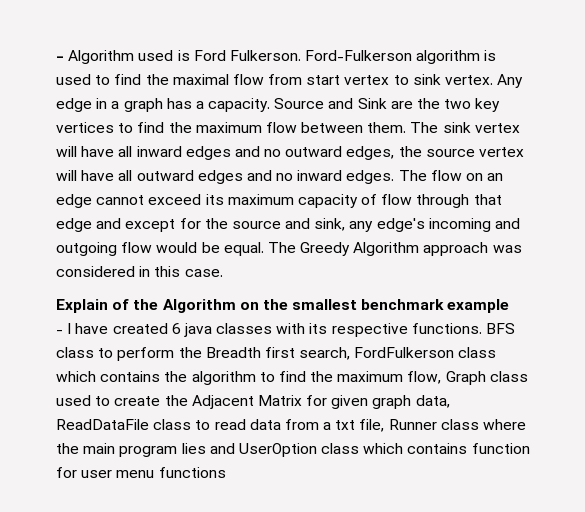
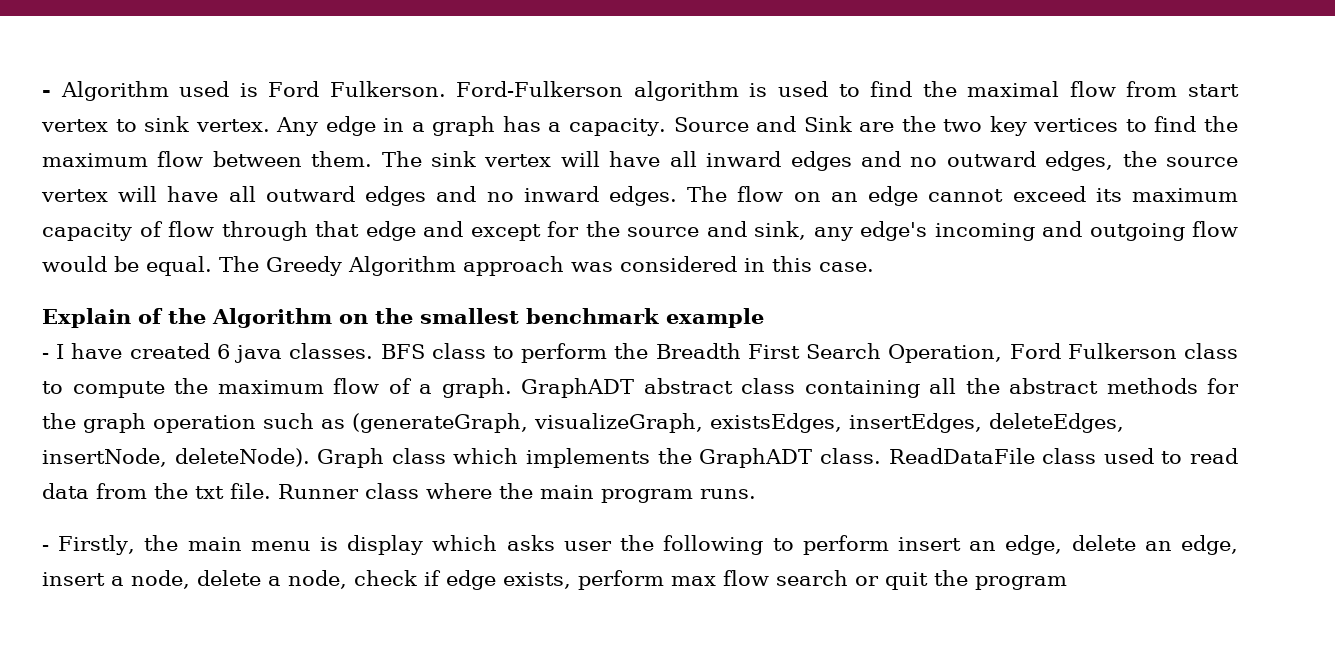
[216,323,482,337] classes with its respective functions. -> [289,343,374,359] classes.
[264,347,497,360] [56,371,528,385] [56,395,450,409] [56,419,385,432] first search, FordFulkerson class which contains the algorithm to find the maximum flow, Graph class used to create the Adjacent Matrix for given graph data, ReadDataFile class to read data from a txt file, -> [747,343,1239,363] [42,378,1239,398] [42,413,1124,433] [42,448,1238,468] [42,483,271,499] First Search Operation, Ford Fulkerson class to compute the maximum flow of a graph. GraphADT abstract class containing all the abstract methods for the graph operation such as (generateGraph, visualizeGraph, existsEdges, insertEdges, deleteEdges, insertNode, deleteNode). Graph class which implements the GraphADT class. ReadDataFile class used to read data from the txt file.
[181,443,530,457] [56,467,226,478] lies and UserOption class which contains function for user menu functions -> [700,489,756,499] [42,535,1238,555] [42,570,1067,590] runs. // - Firstly, the main menu is display which asks user the following to perform insert an edge, delete an edge, insert a node, delete a node, check if edge exists, perform max flow search or quit the program

